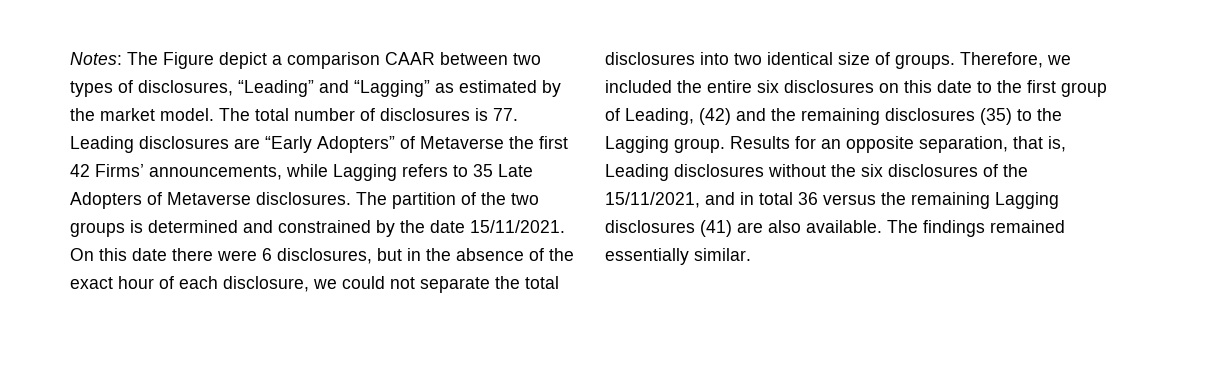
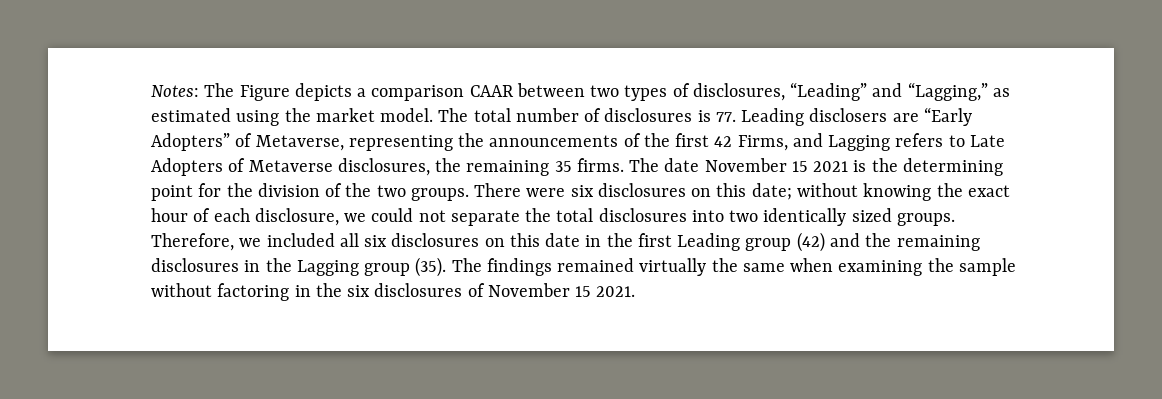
[219,52,267,69] depict -> [294,83,352,101] depicts
[354,80,430,97] “Lagging” -> [907,82,988,101] “Lagging,”
[542,80,561,97] by -> [236,110,280,126] using
[139,136,229,149] disclosures -> [809,108,888,122] disclosers
[420,136,568,149] [70,164,328,180] Metaverse the first 42 Firms’ announcements, while -> [255,133,823,151] Metaverse, representing the announcements of the first 42 Firms, and
[473,164,493,177] 35 -> (965, 141) none
[256,192,539,209] [70,220,565,237] [70,248,544,264] disclosures. The partition of the two groups is determined and constrained by the date 15/11/2021. On this date there were 6 disclosures, but in the absence of -> [337,158,1003,176] [151,183,932,201] disclosures, the remaining 35 firms. The date November 15 2021 is the determining point for the division of the two groups. There were six disclosures on this date; without knowing
[767,52,890,65] identical size of -> [763,208,892,226] identically sized
[677,80,752,93] the entire -> [339,233,359,247] all
[977,80,1107,97] [605,108,694,125] to the first group of Leading, -> [585,233,792,251] in the first Leading group
[980,108,1062,125] [605,136,1066,153] [605,164,1028,181] [605,192,1059,209] [605,220,1065,237] [605,248,751,265] (35) to the Lagging group. Results for an opposite separation, that is, Leading disclosures without the six disclosures of the 15/11/2021, and in total 36 versus the remaining Lagging disclosures (41) are also available. The findings remained essentially similar. -> [244,257,1016,277] [151,283,636,301] in the Lagging group (35). The findings remained virtually the same when examining the sample without factoring in the six disclosures of November 15 2021.

